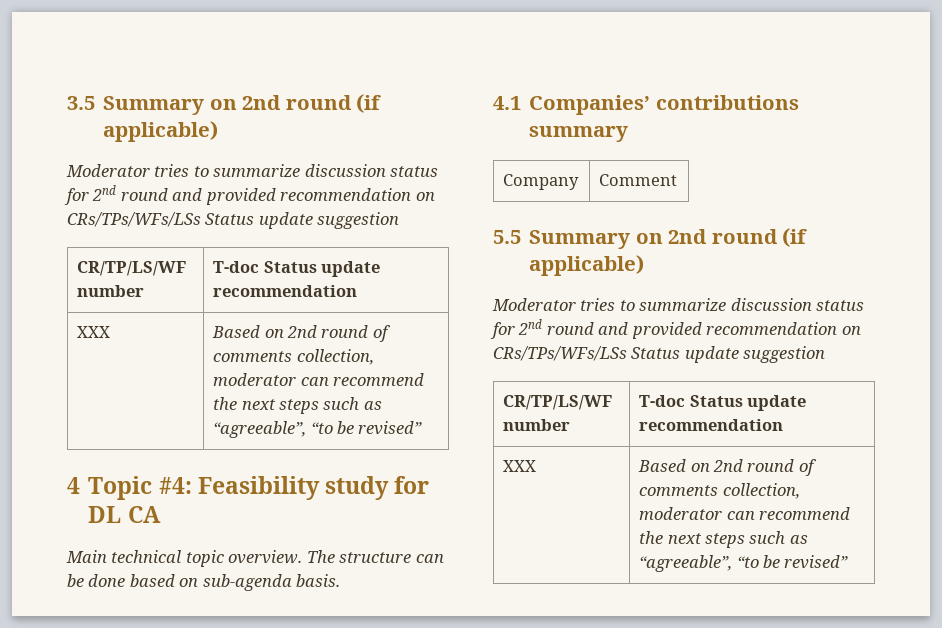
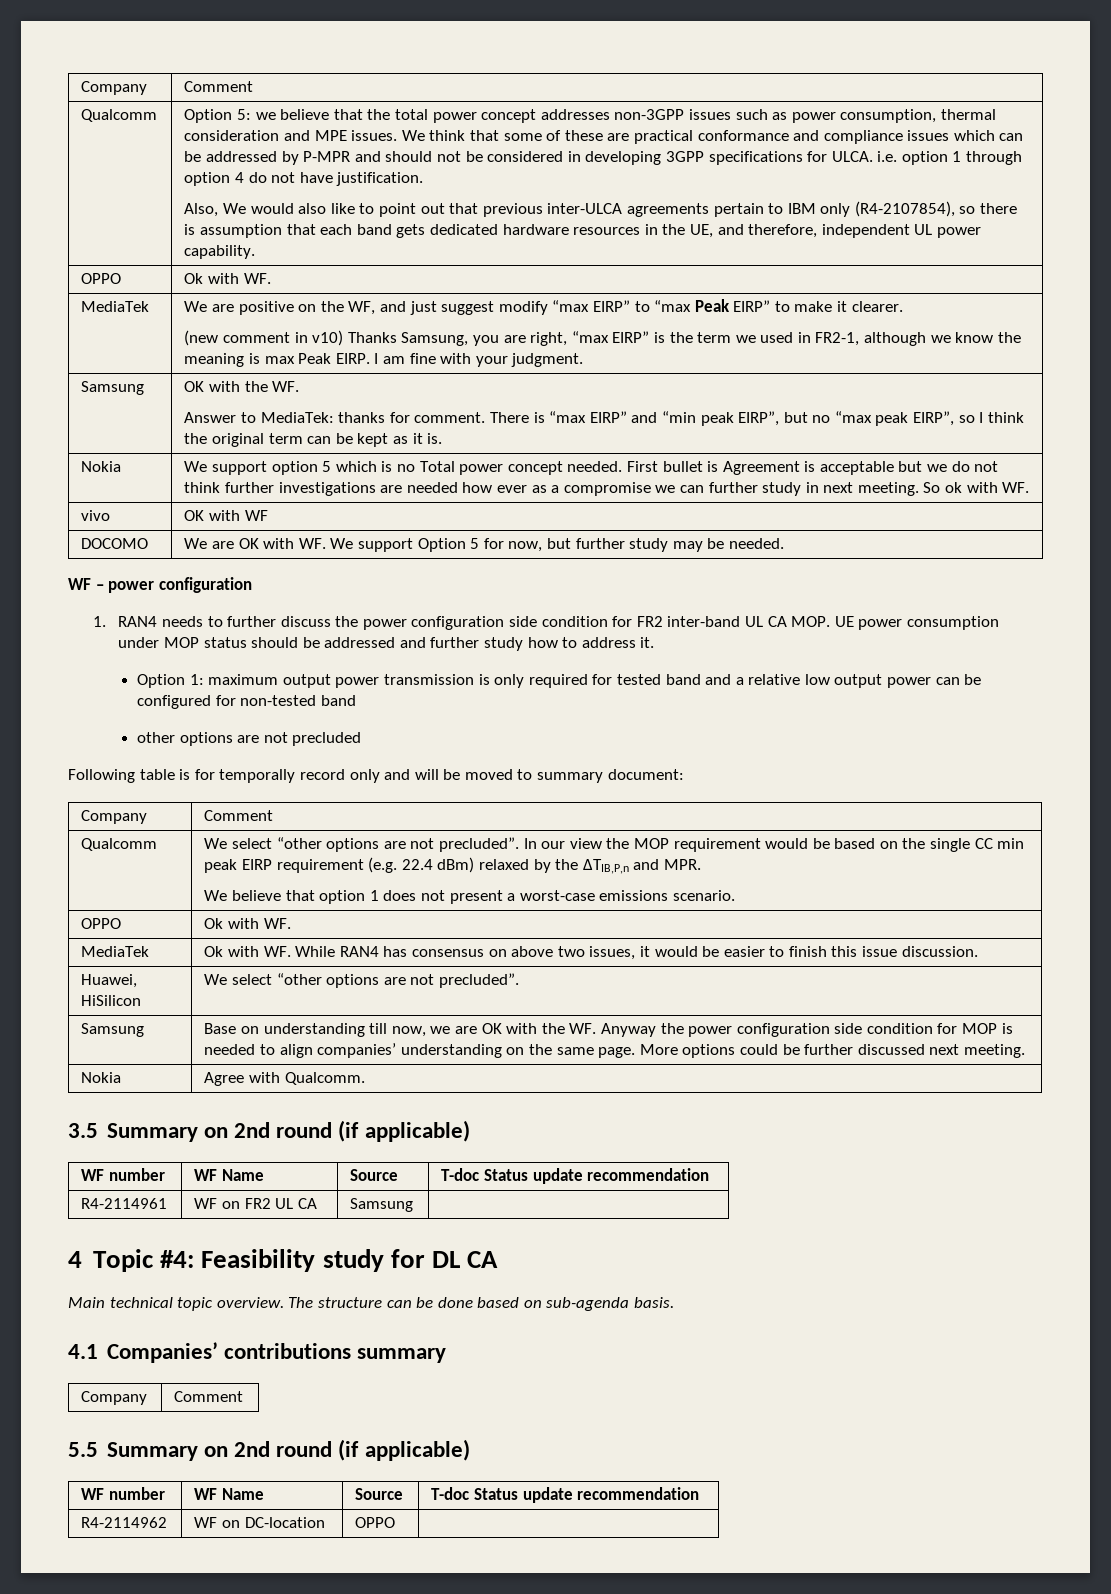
(67, 103) none -> [81,81,148,95] [184,81,254,92] [81,109,158,122] [184,109,996,123] [184,130,1024,144] [184,151,1023,165] [184,172,424,186] [184,201,1018,217] [184,224,981,238] [184,245,256,259] [81,273,122,284] [184,273,271,284] [81,301,150,312] [184,299,903,315] [184,330,1021,346] [184,353,584,367] [81,381,145,395] [184,381,300,392] [184,411,1024,426] [184,433,443,447] [81,461,122,472] [184,461,999,475] [184,482,1030,496] [81,510,111,521] [184,510,268,521] [81,538,149,549] [184,538,784,552] [68,577,252,593] [93,616,999,630] [118,637,655,651] [137,674,982,688] [137,695,356,709] [137,732,362,746] [68,769,684,783] [81,810,148,824] [204,810,274,821] [81,838,158,851] [204,837,1025,852] [204,857,701,874] [204,890,735,904] [81,918,122,929] [204,918,291,929] [81,946,150,957] [204,946,978,960] [81,974,138,988] [81,995,142,1006] [204,973,519,988] [81,1023,145,1037] [204,1023,1013,1037] [204,1043,1025,1058] [81,1072,122,1083] [204,1072,365,1086] Company | Comment // Qualcomm | Option 5: we believe that the total power concept addresses non-3GPP issues such as power consumption, thermal consideration and MPE issues. We think that some of these are practical conformance and compliance issues which can be addressed by P-MPR and should not be considered in developing 3GPP specifications for ULCA. i.e. option 1 through option 4 do not have justification. // Also, We would also like to point out that previous inter-ULCA agreements pertain to IBM only (R4-2107854), so there is assumption that each band gets dedicated hardware resources in the UE, and therefore, independent UL power capability. // OPPO | Ok with WF. // MediaTek | We are positive on the WF, and just suggest modify “max EIRP” to “max Peak EIRP” to make it clearer. // (new comment in v10) Thanks Samsung, you are right, “max EIRP” is the term we used in FR2-1, although we know the meaning is max Peak EIRP. I am fine with your judgment. // Samsung | OK with the WF. // Answer to MediaTek: thanks for comment. There is “max EIRP” and “min peak EIRP”, but no “max peak EIRP”, so I think the original term can be kept as it is. // Nokia | We support option 5 which is no Total power concept needed. First bullet is Agreement is acceptable but we do not think further investigations are needed how ever as a compromise we can further study in next meeting. So ok with WF. // vivo | OK with WF // DOCOMO | We are OK with WF. We support Option 5 for now, but further study may be needed. // WF – power configuration // 1. RAN4 needs to further discuss the power configuration side condition for FR2 inter-band UL CA MOP. UE power consumption under MOP status should be addressed and further study how to address it. // Option 1: maximum output power transmission is only required for tested band and a relative low output power can be configured for non-tested band // other options are not precluded // Following table is for temporally record only and will be moved to summary document: // Company | Comment // Qualcomm | We select “other options are not precluded”. In our view the MOP requirement would be based on the single CC min peak EIRP requirement (e.g. 22.4 dBm) relaxed by the ΔTIB,P,n and MPR. // We believe that option 1 does not present a worst-case emissions scenario. // OPPO | Ok with WF. // MediaTek | Ok with WF. While RAN4 has consensus on above two issues, it would be easier to finish this issue discussion. // Huawei, HiSilicon | We select “other options are not precluded”. // Samsung | Base on understanding till now, we are OK with the WF. Anyway the power configuration side condition for MOP is needed to align companies’ understanding on the same page. More options could be further discussed next meeting. // Nokia | Agree with Qualcomm. //
[66,164,439,177] [64,185,435,205] [67,212,400,229] [77,261,187,276] [77,285,145,297] [213,261,380,277] [213,285,358,297] [77,326,111,338] [212,325,391,342] [213,349,374,365] [213,373,424,386] [213,397,382,414] [213,421,423,438] // Moderator tries to summarize discussion status for 2nd round and provided recommendation on CRs/TPs/WFs/LSs Status update suggestion // CR/TP/LS/WF number | T-doc Status update recommendation // XXX | Based on 2nd round of comments collection, moderator can recommend the next steps such as “agreeable”, “to be revised” -> [81,1168,166,1181] [194,1169,265,1181] [350,1169,399,1181] [441,1168,710,1184] [81,1198,168,1209] [194,1198,317,1209] [350,1198,414,1212] // WF number | WF Name | Source | T-doc Status update recommendation // R4-2114961 | WF on FR2 UL CA | Samsung |
[492,298,865,311] [490,319,861,339] [493,346,826,363] [503,395,613,410] [503,419,571,431] [639,395,806,411] [639,419,784,431] [503,460,537,472] [638,459,817,476] [639,483,800,499] [639,507,850,520] [639,531,808,548] [639,555,849,572] // Moderator tries to summarize discussion status for 2nd round and provided recommendation on CRs/TPs/WFs/LSs Status update suggestion // CR/TP/LS/WF number | T-doc Status update recommendation // XXX | Based on 2nd round of comments collection, moderator can recommend the next steps such as “agreeable”, “to be revised” -> [81,1487,166,1500] [194,1488,265,1500] [355,1488,404,1500] [431,1487,700,1503] [81,1517,168,1528] [194,1517,325,1528] [355,1517,396,1528] // WF number | WF Name | Source | T-doc Status update recommendation // R4-2114962 | WF on DC-location | OPPO |

